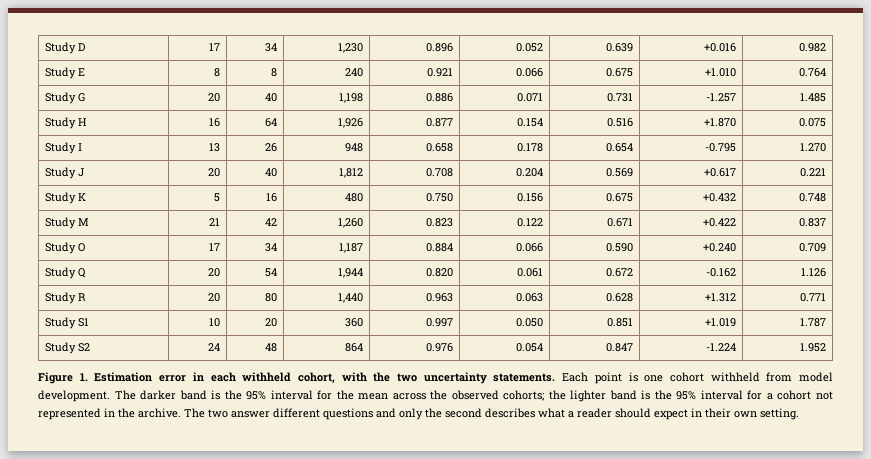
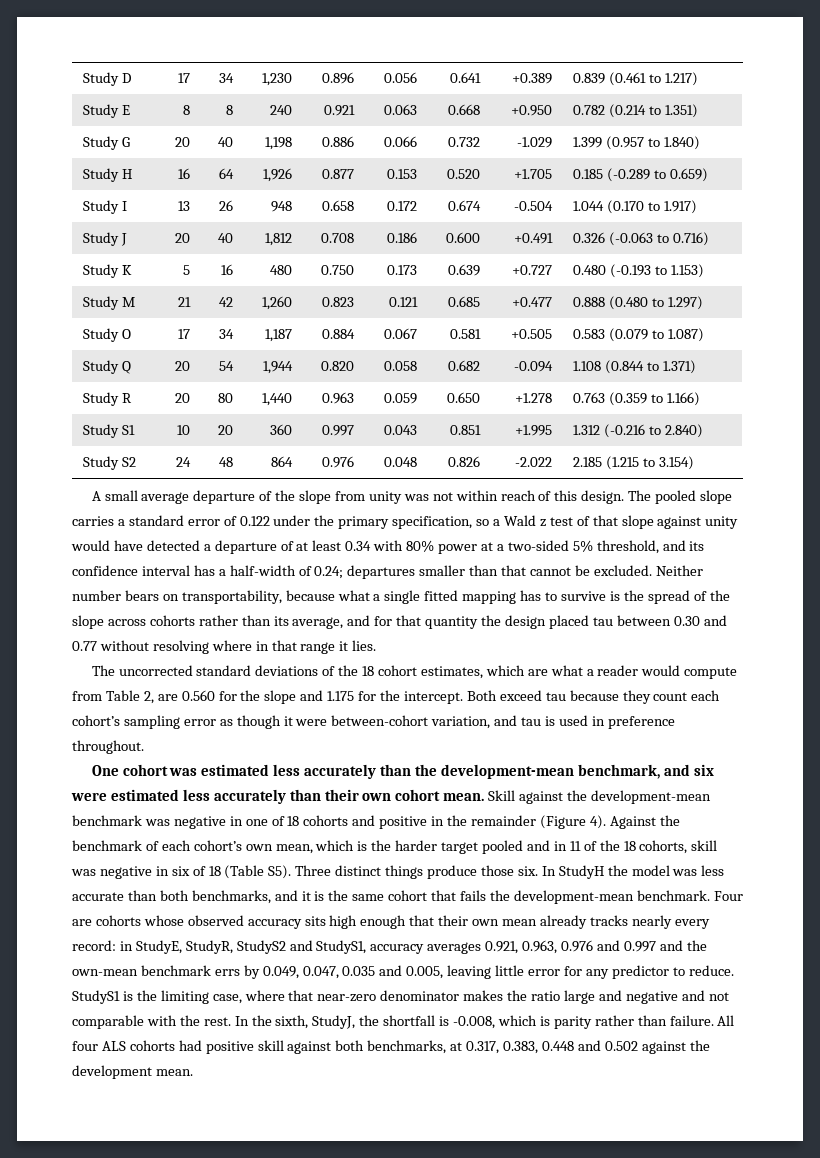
[516,43,544,52] [606,43,634,52] [704,43,737,52] [799,43,827,52] 0.052 | 0.639 | +0.016 | 0.982 -> [383,72,417,83] [449,72,481,83] [511,73,552,84] [573,72,699,86] 0.056 | 0.641 | +0.389 | 0.839 (0.461 to 1.217)
[516,68,544,77] [606,68,634,77] [705,68,737,77] [799,68,827,77] 0.066 | 0.675 | +1.010 | 0.764 -> [383,104,417,115] [447,104,480,115] [510,105,552,116] [573,104,699,118] 0.063 | 0.668 | +0.950 | 0.782 (0.214 to 1.351)
[517,93,544,102] [607,93,634,102] [706,93,737,102] [800,93,827,102] 0.071 | 0.731 | -1.257 | 1.485 -> [383,136,417,147] [447,137,480,147] [516,137,552,148] [573,136,701,150] 0.066 | 0.732 | -1.029 | 1.399 (0.957 to 1.840)
[517,118,544,127] [607,118,634,127] [704,118,737,127] [799,118,827,127] 0.154 | 0.516 | +1.870 | 0.075 -> [386,169,417,179] [446,169,480,179] [513,169,552,179] [573,168,709,182] 0.153 | 0.520 | +1.705 | 0.185 (-0.289 to 0.659)
[517,143,544,152] [606,143,634,152] [705,143,737,152] [800,143,827,152] 0.178 | 0.654 | -0.795 | 1.270 -> [386,201,417,211] [447,200,481,211] [513,201,553,211] [573,200,698,214] 0.172 | 0.674 | -0.504 | 1.044 (0.170 to 1.917)
[516,168,544,177] [606,168,634,177] [704,168,737,177] [800,168,827,177] 0.204 | 0.569 | +0.617 | 0.221 -> [386,232,417,243] [445,232,480,243] [513,233,553,244] [573,232,710,246] 0.186 | 0.600 | +0.491 | 0.326 (-0.063 to 0.716)
[517,193,544,202] [606,193,634,202] [703,193,737,202] [799,193,827,202] 0.156 | 0.675 | +0.432 | 0.748 -> [386,265,417,275] [447,264,480,276] [511,265,552,275] [573,264,705,278] 0.173 | 0.639 | +0.727 | 0.480 (-0.193 to 1.153)
[517,218,544,227] [607,218,634,227] [703,218,737,227] [799,218,827,227] 0.122 | 0.671 | +0.422 | 0.837 -> [388,297,418,307] [447,296,480,307] [511,297,552,307] [573,296,704,310] 0.121 | 0.685 | +0.477 | 0.888 (0.480 to 1.297)
[516,243,544,252] [606,243,634,252] [703,243,737,252] [799,243,827,252] 0.066 | 0.590 | +0.240 | 0.709 -> [383,328,417,339] [449,329,481,339] [510,329,552,339] [573,328,705,342] 0.067 | 0.581 | +0.505 | 0.583 (0.079 to 1.087)
[517,268,544,277] [606,268,634,277] [706,268,737,277] [801,268,827,277] 0.061 | 0.672 | -0.162 | 1.126 -> [383,361,417,371] [447,360,480,371] [513,361,553,372] [573,360,697,374] 0.058 | 0.682 | -0.094 | 1.108 (0.844 to 1.371)
[516,293,544,302] [606,293,634,302] [705,293,737,302] [800,293,827,302] 0.063 | 0.628 | +1.312 | 0.771 -> [383,393,417,404] [446,392,480,403] [514,393,552,403] [573,392,701,406] 0.059 | 0.650 | +1.278 | 0.763 (0.359 to 1.166)
[516,318,544,327] 0.050 -> [383,425,417,435] 0.043
[705,318,737,327] [800,318,827,327] +1.019 | 1.787 -> [514,425,552,436] [573,424,704,438] +1.995 | 1.312 (-0.216 to 2.840)
[516,343,544,352] [606,343,634,352] [706,343,737,351] [800,343,827,352] [38,372,834,384] [38,390,833,402] [38,408,799,420] 0.054 | 0.847 | -1.224 | 1.952 // Figure 1. Estimation error in each withheld cohort, with the two uncertainty statements. Each point is one cohort withheld from model development. The darker band is the 95% interval for the mean across the observed cohorts; the lighter band is the 95% interval for a cohort not represented in the archive. The two answer different questions and only the second describes what a reader should expect in their own setting. -> [383,457,417,467] [447,456,480,467] [514,457,552,467] [573,456,695,470] [91,490,733,504] [72,515,739,529] [71,540,705,554] [72,565,703,579] [72,590,730,604] [72,615,727,629] [72,640,377,654] [91,665,738,679] [72,690,721,704] [72,715,675,729] [72,740,144,754] [91,764,714,779] [71,789,711,804] [72,815,680,829] [72,840,718,854] [71,865,725,879] [72,890,743,904] [72,915,710,929] [72,940,707,954] [72,965,734,979] [72,990,729,1004] [72,1015,735,1029] [72,1040,710,1054] [72,1065,193,1079] 0.048 | 0.826 | -2.022 | 2.185 (1.215 to 3.154) // A small average departure of the slope from unity was not within reach of this design. The pooled slope carries a standard error of 0.122 under the primary specification, so a Wald z test of that slope against unity would have detected a departure of at least 0.34 with 80% power at a two-sided 5% threshold, and its confidence interval has a half-width of 0.24; departures smaller than that cannot be excluded. Neither number bears on transportability, because what a single fitted mapping has to survive is the spread of the slope across cohorts rather than its average, and for that quantity the design placed tau between 0.30 and 0.77 without resolving where in that range it lies. // The uncorrected standard deviations of the 18 cohort estimates, which are what a reader would compute from Table 2, are 0.560 for the slope and 1.175 for the intercept. Both exceed tau because they count each cohort’s sampling error as though it were between-cohort variation, and tau is used in preference throughout. // One cohort was estimated less accurately than the development-mean benchmark, and six were estimated less accurately than their own cohort mean. Skill against the development-mean benchmark was negative in one of 18 cohorts and positive in the remainder (Figure 4). Against the benchmark of each cohort’s own mean, which is the harder target pooled and in 11 of the 18 cohorts, skill was negative in six of 18 (Table S5). Three distinct things produce those six. In StudyH the model was less accurate than both benchmarks, and it is the same cohort that fails the development-mean benchmark. Four are cohorts whose observed accuracy sits high enough that their own mean already tracks nearly every record: in StudyE, StudyR, StudyS2 and StudyS1, accuracy averages 0.921, 0.963, 0.976 and 0.997 and the own-mean benchmark errs by 0.049, 0.047, 0.035 and 0.005, leaving little error for any predictor to reduce. StudyS1 is the limiting case, where that near-zero denominator makes the ratio large and negative and not comparable with the rest. In the sixth, StudyJ, the shortfall is -0.008, which is parity rather than failure. All four ALS cohorts had positive skill against both benchmarks, at 0.317, 0.383, 0.448 and 0.502 against the development mean.

